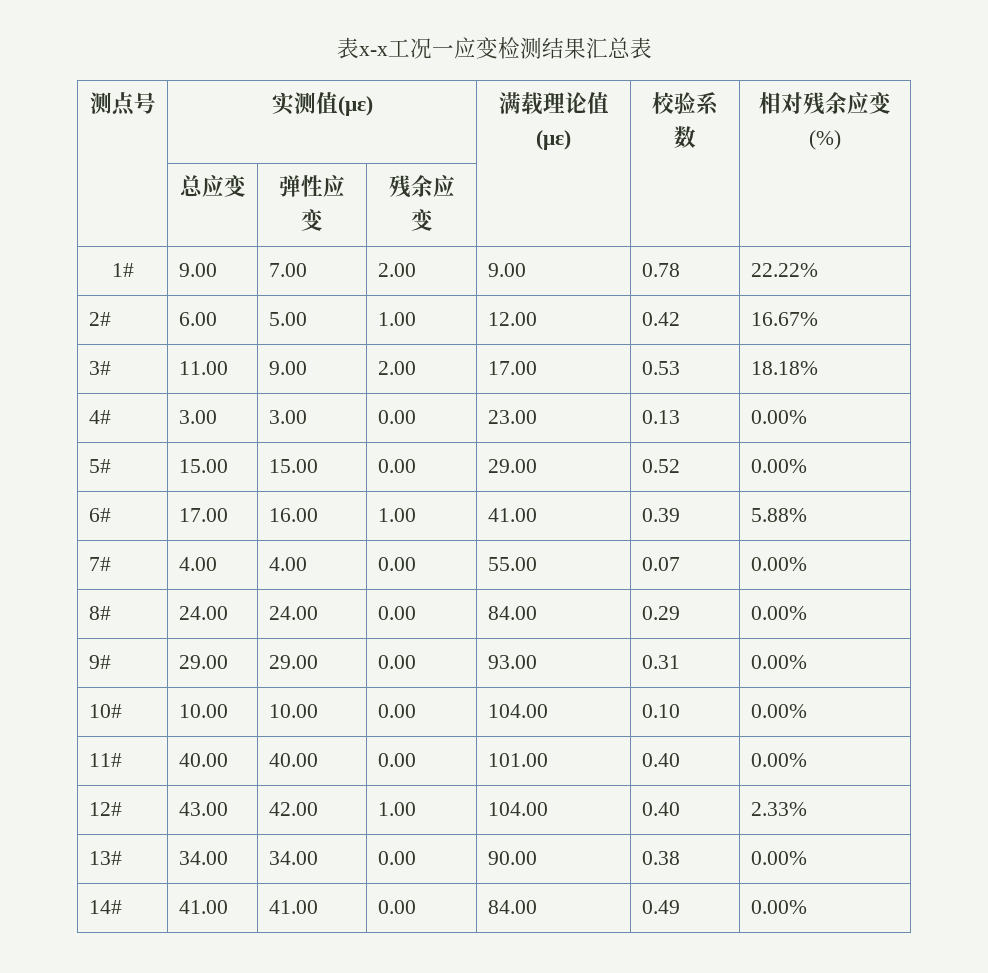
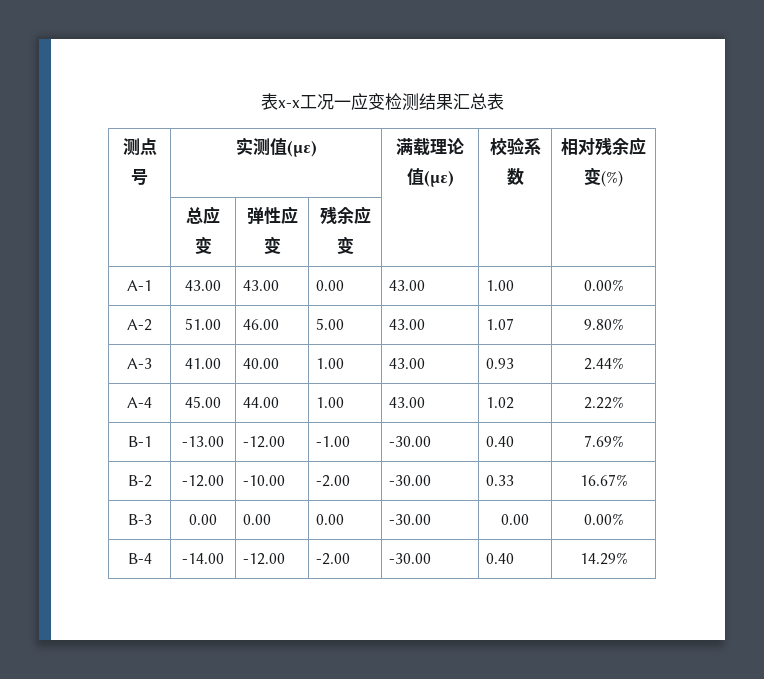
[111,263,134,277] [178,263,217,277] [268,263,307,277] [377,263,416,277] [487,263,526,277] [641,263,680,277] [750,263,818,277] [88,312,111,326] [178,312,217,326] [268,312,307,326] [377,312,416,326] [487,312,537,326] [641,312,680,326] [750,312,818,326] [88,361,111,375] [178,361,228,375] [268,361,307,375] [377,361,416,375] [487,361,537,375] [641,361,680,375] [750,361,818,375] [88,410,111,424] [178,410,217,424] [268,410,307,424] [377,410,416,424] [487,410,537,424] [641,410,680,424] [750,410,807,424] [88,459,111,473] [178,459,228,473] [268,459,318,473] [377,459,416,473] [487,459,537,473] [641,459,680,473] [750,459,807,473] [88,508,111,522] [178,508,228,522] [268,508,318,522] [377,508,416,522] [487,508,537,522] [641,508,680,522] [750,508,807,522] [88,557,111,571] [178,557,217,571] [268,557,307,571] [377,557,416,571] [487,557,537,571] [641,557,680,571] [750,557,807,571] [88,606,111,620] [178,606,228,620] [268,606,318,620] [377,606,416,620] [487,606,537,620] [641,606,680,620] [750,606,807,620] [88,655,111,669] [178,655,228,669] [268,655,318,669] [377,655,416,669] [487,655,537,669] [641,655,680,669] [750,655,807,669] [88,704,122,718] [178,704,228,718] [268,704,318,718] [377,704,416,718] [487,704,548,718] [641,704,680,718] [750,704,807,718] [88,753,122,767] [178,753,228,767] [268,753,318,767] [377,753,416,767] [487,753,548,767] [641,753,680,767] [750,753,807,767] [88,802,122,816] [178,802,228,816] [268,802,318,816] [377,802,416,816] [487,802,548,816] [641,802,680,816] [750,802,807,816] [88,851,122,865] [178,851,228,865] [268,851,318,865] [377,851,416,865] [487,851,537,865] [641,851,680,865] [750,851,807,865] [88,900,122,914] [178,900,228,914] [268,900,318,914] [377,900,416,914] [487,900,537,914] [641,900,680,914] [750,900,807,914] 1# | 9.00 | 7.00 | 2.00 | 9.00 | 0.78 | 22.22% // 2# | 6.00 | 5.00 | 1.00 | 12.00 | 0.42 | 16.67% // 3# | 11.00 | 9.00 | 2.00 | 17.00 | 0.53 | 18.18% // 4# | 3.00 | 3.00 | 0.00 | 23.00 | 0.13 | 0.00% // 5# | 15.00 | 15.00 | 0.00 | 29.00 | 0.52 | 0.00% // 6# | 17.00 | 16.00 | 1.00 | 41.00 | 0.39 | 5.88% // 7# | 4.00 | 4.00 | 0.00 | 55.00 | 0.07 | 0.00% // 8# | 24.00 | 24.00 | 0.00 | 84.00 | 0.29 | 0.00% // 9# | 29.00 | 29.00 | 0.00 | 93.00 | 0.31 | 0.00% // 10# | 10.00 | 10.00 | 0.00 | 104.00 | 0.10 | 0.00% // 11# | 40.00 | 40.00 | 0.00 | 101.00 | 0.40 | 0.00% // 12# | 43.00 | 42.00 | 1.00 | 104.00 | 0.40 | 2.33% // 13# | 34.00 | 34.00 | 0.00 | 90.00 | 0.38 | 0.00% // 14# | 41.00 | 41.00 | 0.00 | 84.00 | 0.49 | 0.00% -> [127,280,152,291] [185,280,221,291] [243,280,280,291] [316,280,345,291] [389,280,426,291] [486,280,515,291] [583,279,624,291] [127,319,152,331] [185,318,221,330] [243,319,280,330] [316,318,345,330] [389,319,426,330] [486,318,515,330] [583,318,624,330] [127,358,152,369] [185,358,221,369] [243,358,280,369] [316,358,345,369] [389,358,426,369] [486,358,515,369] [583,357,624,370] [127,397,152,408] [185,396,221,408] [243,397,280,408] [316,397,345,408] [389,397,426,408] [486,397,515,409] [583,396,624,409] [127,436,152,447] [182,436,224,447] [243,436,286,448] [316,436,351,447] [389,436,432,447] [486,436,515,447] [583,435,624,447] [127,475,152,487] [182,475,224,487] [243,475,286,486] [316,475,351,487] [389,475,432,486] [486,475,515,486] [579,474,628,486] [127,514,152,525] [189,514,217,525] [243,514,272,525] [316,514,345,525] [389,514,432,525] [501,514,529,525] [583,513,624,525] [127,553,152,564] [182,553,224,564] [243,553,286,565] [316,553,351,565] [389,553,432,564] [486,553,515,564] [579,552,628,565] A-1 | 43.00 | 43.00 | 0.00 | 43.00 | 1.00 | 0.00% // A-2 | 51.00 | 46.00 | 5.00 | 43.00 | 1.07 | 9.80% // A-3 | 41.00 | 40.00 | 1.00 | 43.00 | 0.93 | 2.44% // A-4 | 45.00 | 44.00 | 1.00 | 43.00 | 1.02 | 2.22% // B-1 | -13.00 | -12.00 | -1.00 | -30.00 | 0.40 | 7.69% // B-2 | -12.00 | -10.00 | -2.00 | -30.00 | 0.33 | 16.67% // B-3 | 0.00 | 0.00 | 0.00 | -30.00 | 0.00 | 0.00% // B-4 | -14.00 | -12.00 | -2.00 | -30.00 | 0.40 | 14.29%

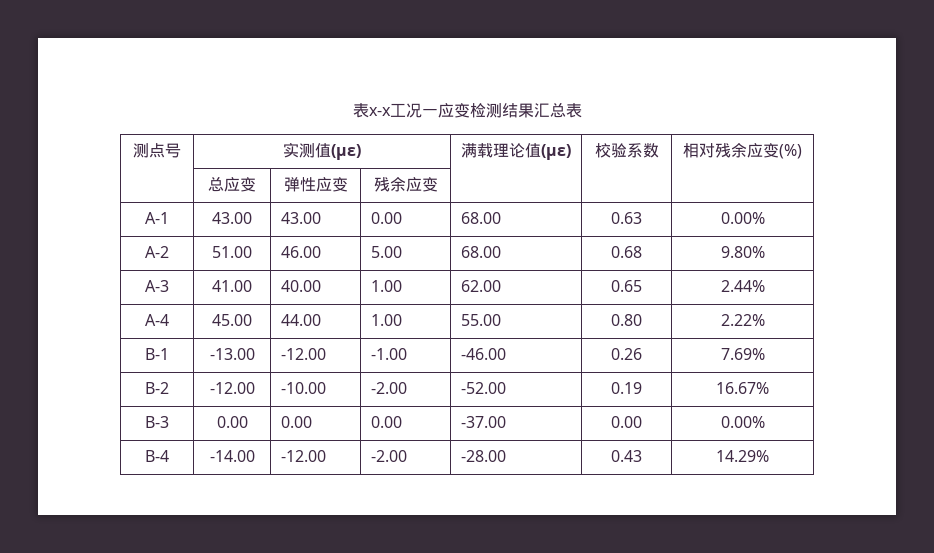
[389,280,426,291] [486,280,515,291] 43.00 | 1.00 -> [460,212,501,224] [611,212,642,224] 68.00 | 0.63
[389,319,426,330] [486,318,515,330] 43.00 | 1.07 -> [460,246,501,258] [611,246,642,258] 68.00 | 0.68
[389,358,426,369] [486,358,515,369] 43.00 | 0.93 -> [460,280,501,292] [611,280,642,292] 62.00 | 0.65
[389,397,426,408] [486,397,515,409] 43.00 | 1.02 -> [460,314,501,326] [611,314,642,326] 55.00 | 0.80
[389,436,432,447] [486,436,515,447] -30.00 | 0.40 -> [460,348,506,360] [611,348,642,360] -46.00 | 0.26
[389,475,432,486] [486,475,515,486] -30.00 | 0.33 -> [460,382,506,394] [611,382,642,394] -52.00 | 0.19
[389,514,432,525] -30.00 -> [460,416,506,428] -37.00
[389,553,432,564] [486,553,515,564] -30.00 | 0.40 -> [460,450,506,462] [611,450,642,462] -28.00 | 0.43

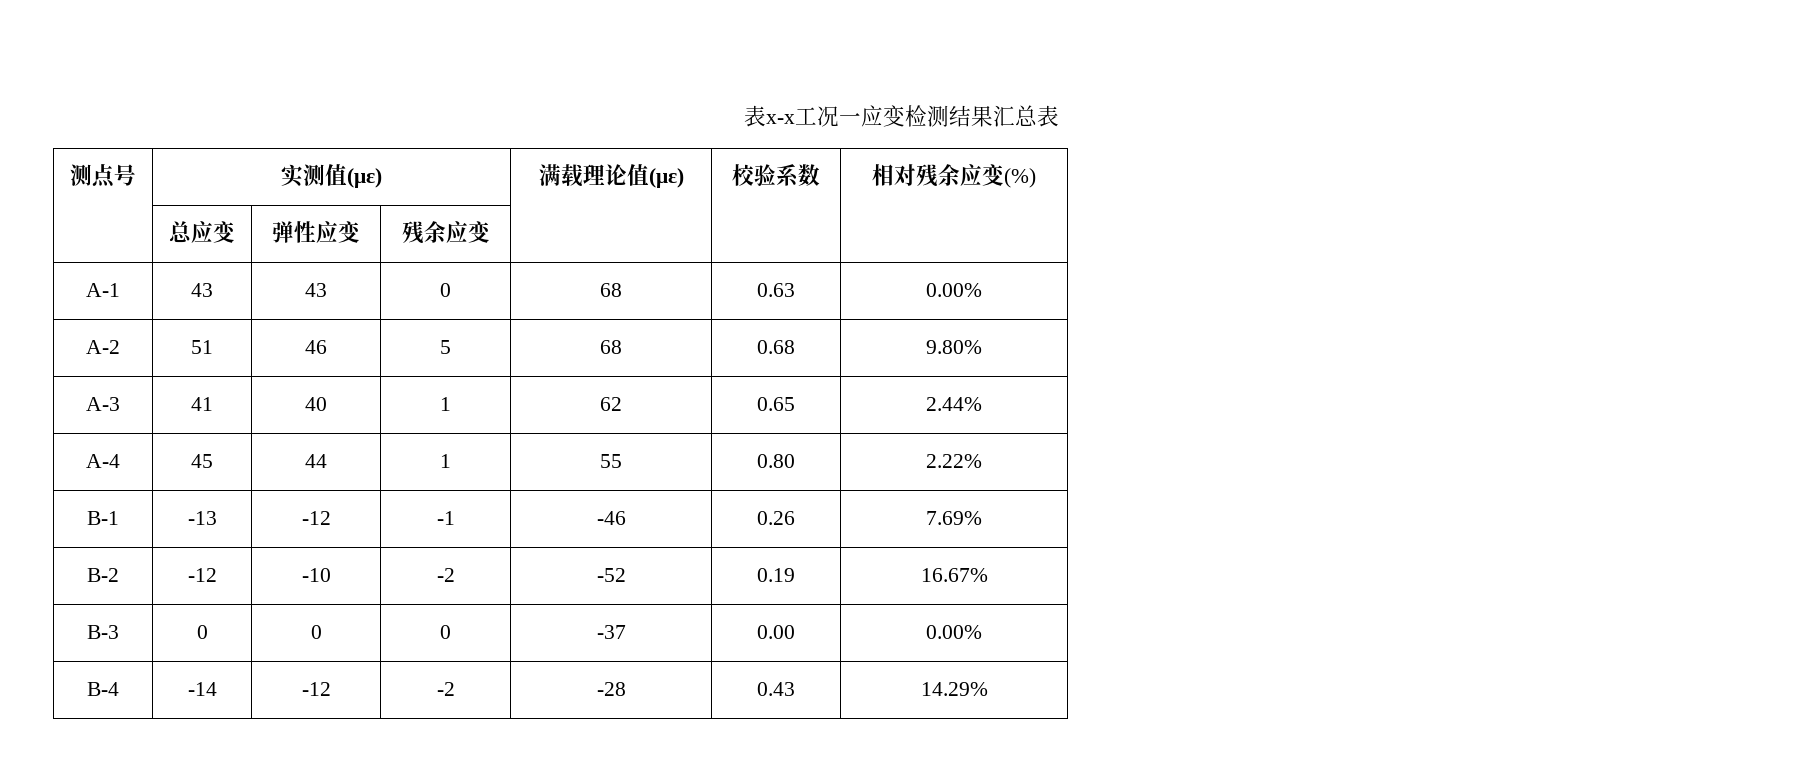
[212,212,252,224] [280,212,321,224] [370,212,402,224] [460,212,501,224] 43.00 | 43.00 | 0.00 | 68.00 -> [191,283,213,297] [305,283,327,297] [440,283,451,297] [600,283,622,297] 43 | 43 | 0 | 68
[212,246,252,258] [280,246,321,258] [370,246,402,258] [460,246,501,258] 51.00 | 46.00 | 5.00 | 68.00 -> [191,340,213,354] [305,340,327,354] [440,340,451,354] [600,340,622,354] 51 | 46 | 5 | 68
[212,280,252,292] [280,280,321,292] [370,280,402,292] [460,280,501,292] 41.00 | 40.00 | 1.00 | 62.00 -> [191,397,213,411] [305,397,327,411] [440,397,451,411] [600,397,622,411] 41 | 40 | 1 | 62
[212,314,252,326] [280,314,321,326] [370,314,402,326] [460,314,501,326] 45.00 | 44.00 | 1.00 | 55.00 -> [191,454,213,468] [305,454,327,468] [440,454,451,468] [600,454,622,468] 45 | 44 | 1 | 55
[209,348,255,360] [280,348,326,360] [370,348,407,360] [460,348,506,360] -13.00 | -12.00 | -1.00 | -46.00 -> [187,511,217,525] [301,511,331,525] [436,511,455,525] [596,511,626,525] -13 | -12 | -1 | -46
[209,382,255,394] [280,382,326,394] [370,382,407,394] [460,382,506,394] -12.00 | -10.00 | -2.00 | -52.00 -> [187,568,217,582] [301,568,331,582] [436,568,455,582] [596,568,626,582] -12 | -10 | -2 | -52
[216,416,248,428] [280,416,312,428] [370,416,402,428] [460,416,506,428] 0.00 | 0.00 | 0.00 | -37.00 -> [196,625,208,639] [310,625,322,639] [440,625,451,639] [596,625,626,639] 0 | 0 | 0 | -37
[209,450,255,462] [280,450,326,462] [370,450,407,462] [460,450,506,462] -14.00 | -12.00 | -2.00 | -28.00 -> [187,682,217,696] [301,682,331,696] [436,682,455,696] [596,682,626,696] -14 | -12 | -2 | -28

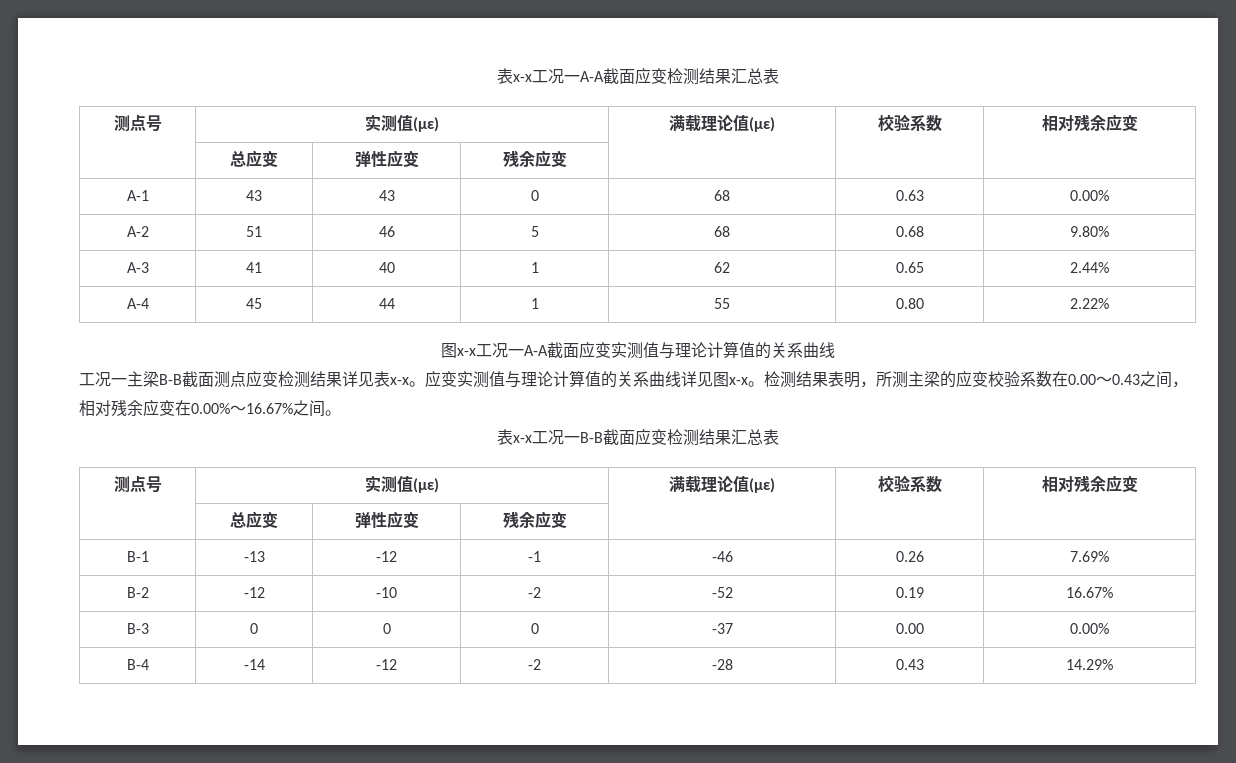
[744,105,861,127] 表x-x工况一 -> [497,68,635,84] 表x-x工况一A-A截面
[1004,168,1036,188] (%) -> (1138, 122) none
(982, 461) none -> [441,341,835,359] [79,370,1188,388] [79,399,341,417] [497,428,779,446] [113,475,162,493] [365,475,439,493] [669,475,775,493] [877,475,942,493] [1041,475,1138,493] [230,511,278,529] [354,511,419,529] [502,511,567,529] // 图x-x工况一A-A截面应变实测值与理论计算值的关系曲线 // 工况一主梁B-B截面测点应变检测结果详见表x-x。应变实测值与理论计算值的关系曲线详见图x-x。检测结果表明，所测主梁的应变校验系数在0.00～0.43之间，相对残余应变在0.00%～16.67%之间。 // 表x-x工况一B-B截面应变检测结果汇总表 // 测点号 | 实测值(με) | 满载理论值(με) | 校验系数 | 相对残余应变 // | 总应变 | 弹性应变 | 残余应变 | | |

